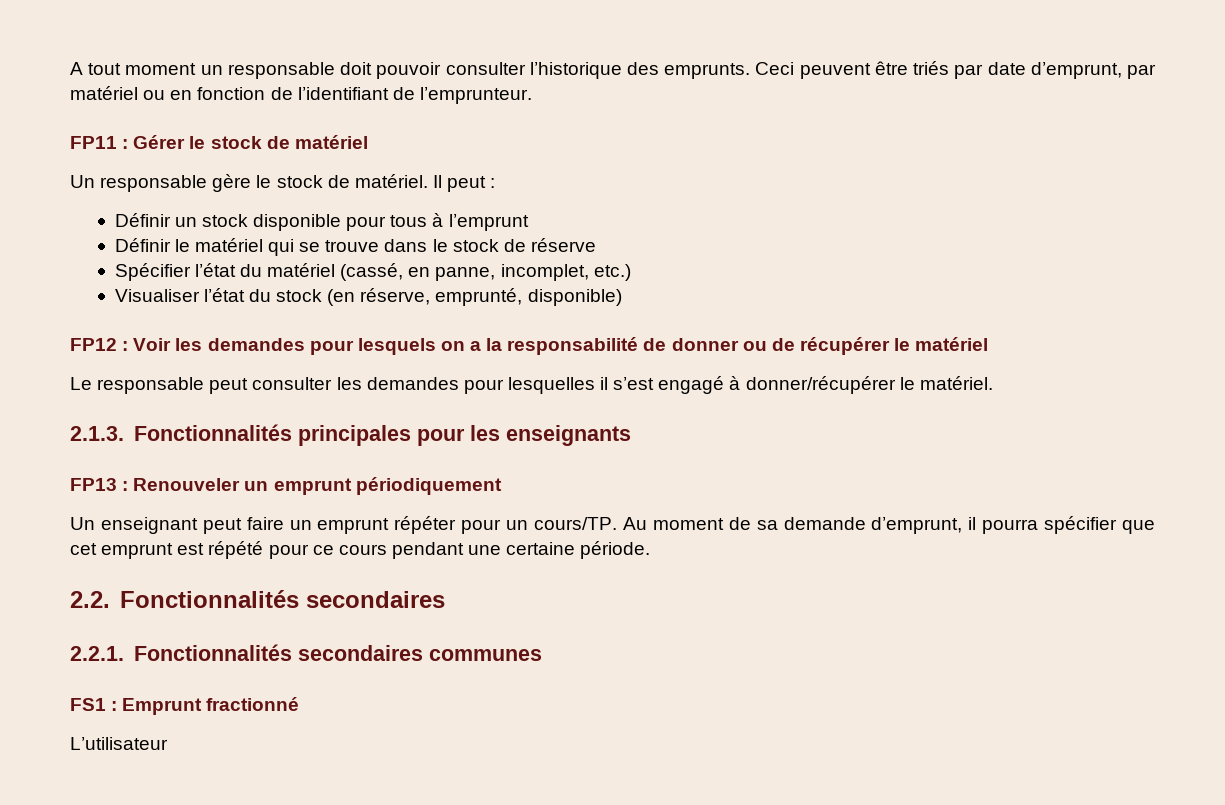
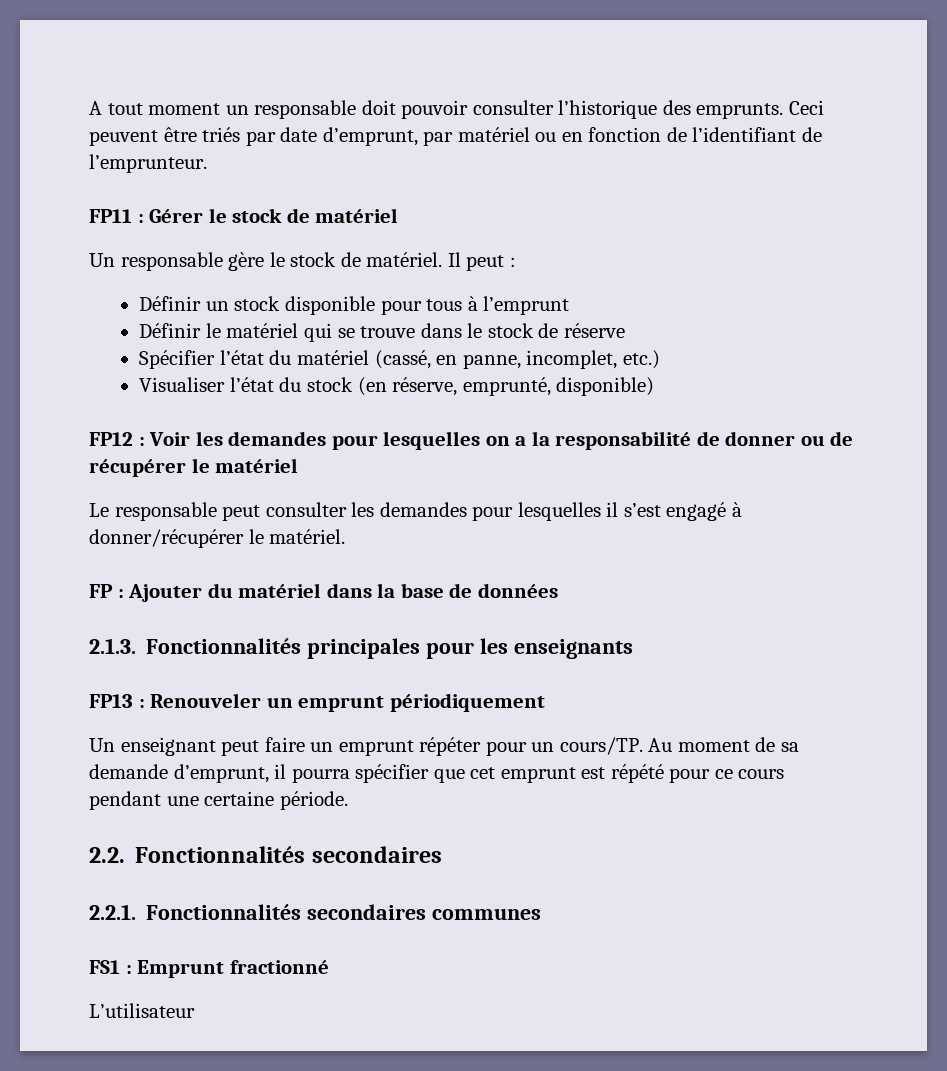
[357,338,436,355] lesquels -> [383,431,481,450] lesquelles
(993, 383) none -> [89,583,558,602] // FP : Ajouter du matériel dans la base de données

